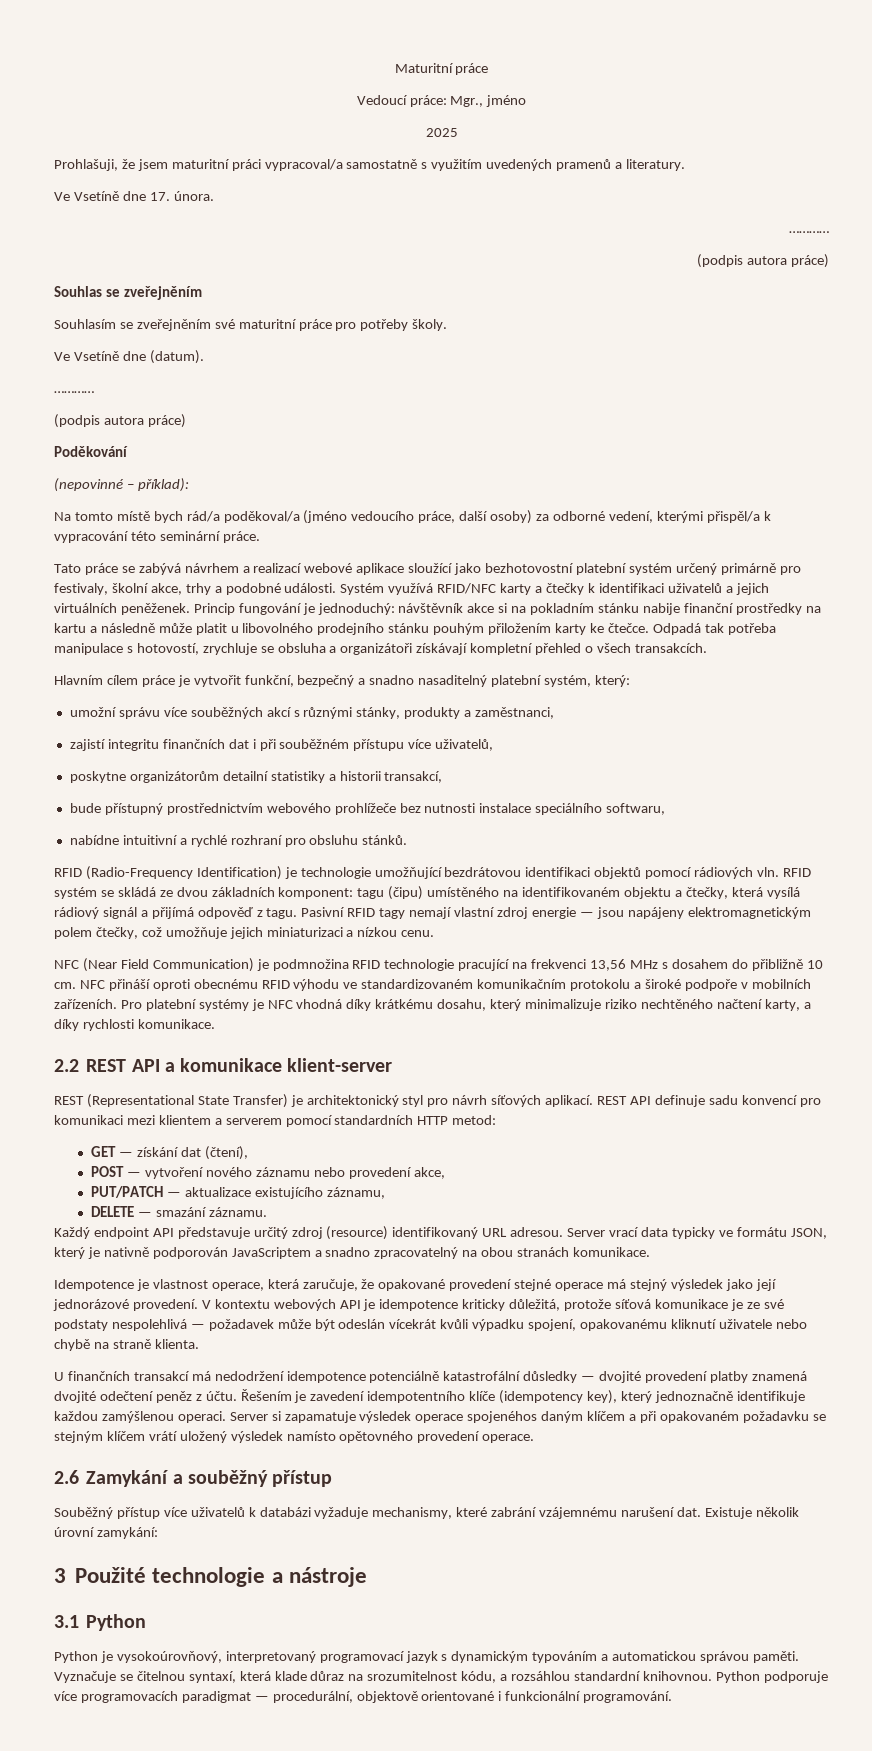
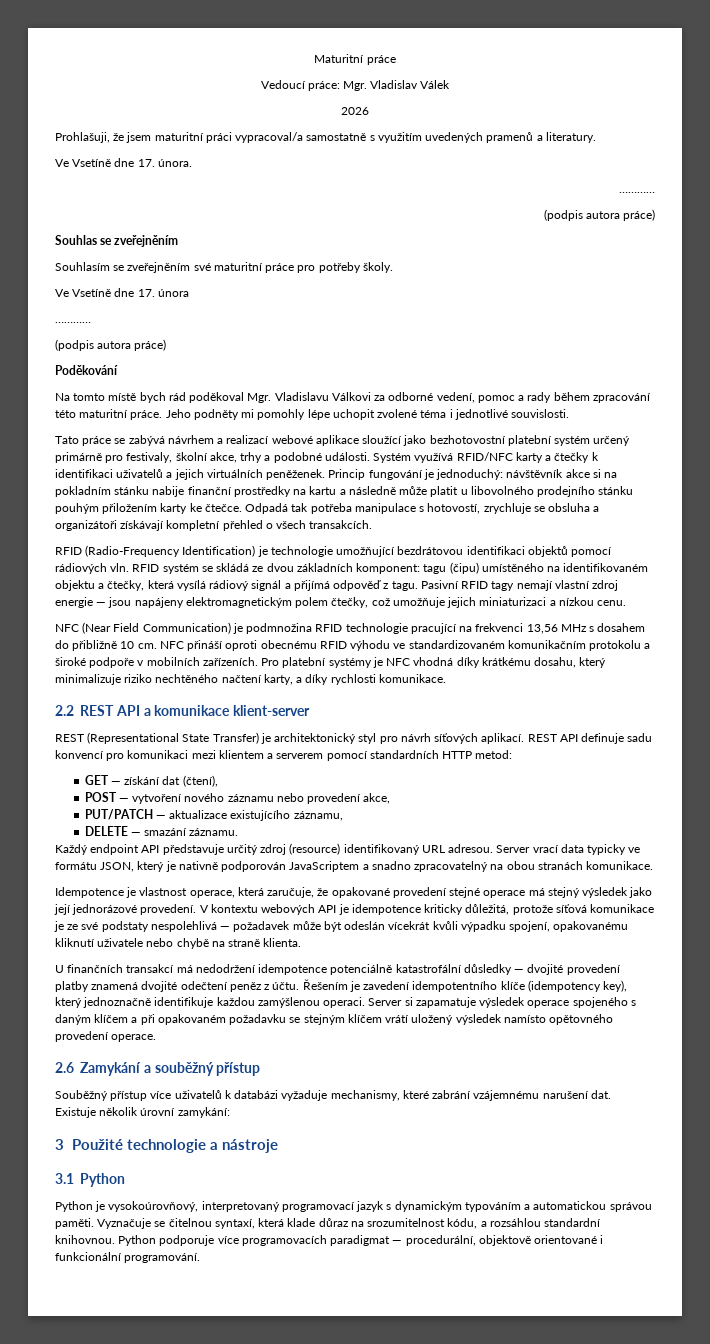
[450,95,527,107] [425,128,458,137] Mgr., jméno // 2025 -> [343,80,451,91] [341,107,369,115] Mgr. Vladislav Válek // 2026
[149,350,204,364] (datum). -> [137,289,189,297] 17. února
[54,478,189,492] // (nepovinné – příklad): -> (118, 370) none
[186,510,771,524] [54,531,260,543] rád/a poděkoval/a (jméno vedoucího práce, další osoby) za odborné vedení, kterými přispěl/a k vypracování této seminární práce. -> [168,392,651,403] [55,409,570,420] rád poděkoval Mgr. Vladislavu Válkovi za odborné vedení, pomoc a rady během zpracování této maturitní práce. Jeho podněty mi pomohly lépe uchopit zvolené téma i jednotlivé souvislosti.
[54,675,630,687] [69,707,555,719] [69,739,494,751] [69,771,443,783] [69,803,666,815] [69,835,408,847] // Hlavním cílem práce je vytvořit funkční, bezpečný a snadno nasaditelný platební systém, který: // umožní správu více souběžných akcí s různými stánky, produkty a zaměstnanci, // zajistí integritu finančních dat i při souběžném přístupu více uživatelů, // poskytne organizátorům detailní statistiky a historii transakcí, // bude přístupný prostřednictvím webového prohlížeče bez nutnosti instalace speciálního softwaru, // nabídne intuitivní a rychlé rozhraní pro obsluhu stánků. -> (373, 524) none
[467,1411,538,1423] spojenéhos -> [572,997,636,1008] spojeného s

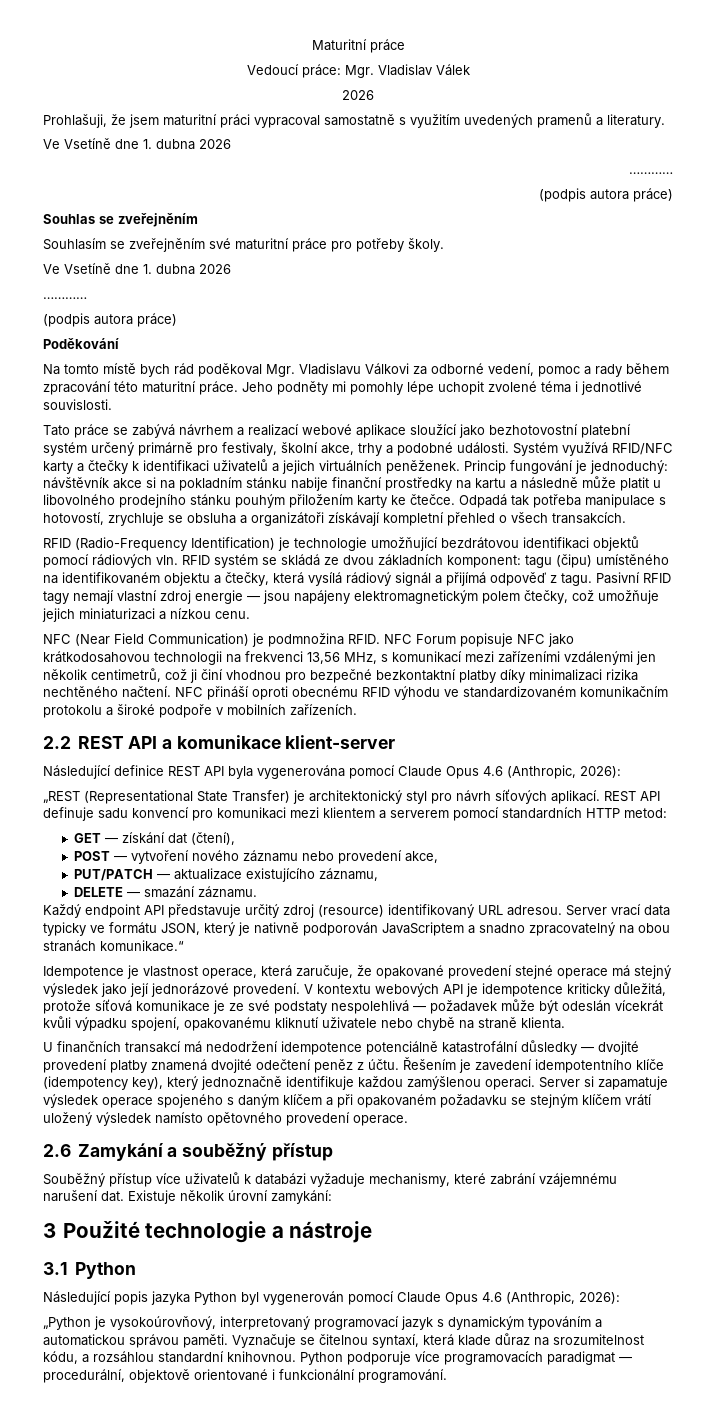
[235,132,304,143] vypracoval/a -> [254,115,320,128] vypracoval
[137,159,192,167] 17. února. -> [143,139,231,150] 1. dubna 2026
[137,289,189,297] 17. února -> [143,264,231,275] 1. dubna 2026
[315,623,646,634] [55,640,157,651] RFID technologie pracující na frekvenci 13,56 MHz s dosahem do přibližně 10 cm. -> [348,633,574,647] [43,651,656,665] [43,668,638,683] [43,686,171,698] RFID. NFC Forum popisuje NFC jako krátkodosahovou technologii na frekvenci 13,56 MHz, s komunikací mezi zařízeními vzdálenými jen několik centimetrů, což ji činí vhodnou pro bezpečné bezkontaktní platby díky minimalizaci rizika nechtěného načtení.
[261,657,607,668] [55,674,446,685] Pro platební systémy je NFC vhodná díky krátkému dosahu, který minimalizuje riziko nechtěného načtení karty, a díky rychlosti komunikace. -> (357, 710) none
[55,734,84,742] REST -> [43,765,621,779] [43,791,80,803] Následující definice REST API byla vygenerována pomocí Claude Opus 4.6 (Anthropic, 2026): // „REST
[586,861,654,870] komunikace. -> [100,940,184,952] komunikace.“
[55,1201,93,1212] Python -> [43,1291,620,1305] [43,1317,91,1330] Následující popis jazyka Python byl vygenerován pomocí Claude Opus 4.6 (Anthropic, 2026): // „Python

